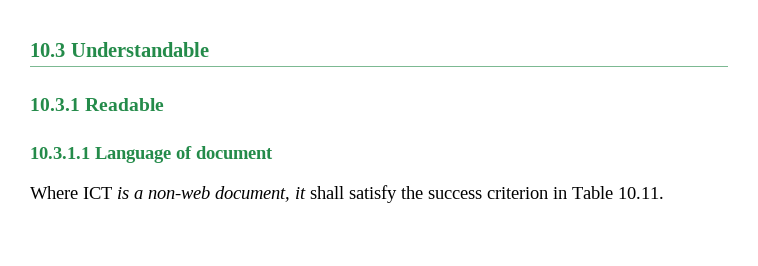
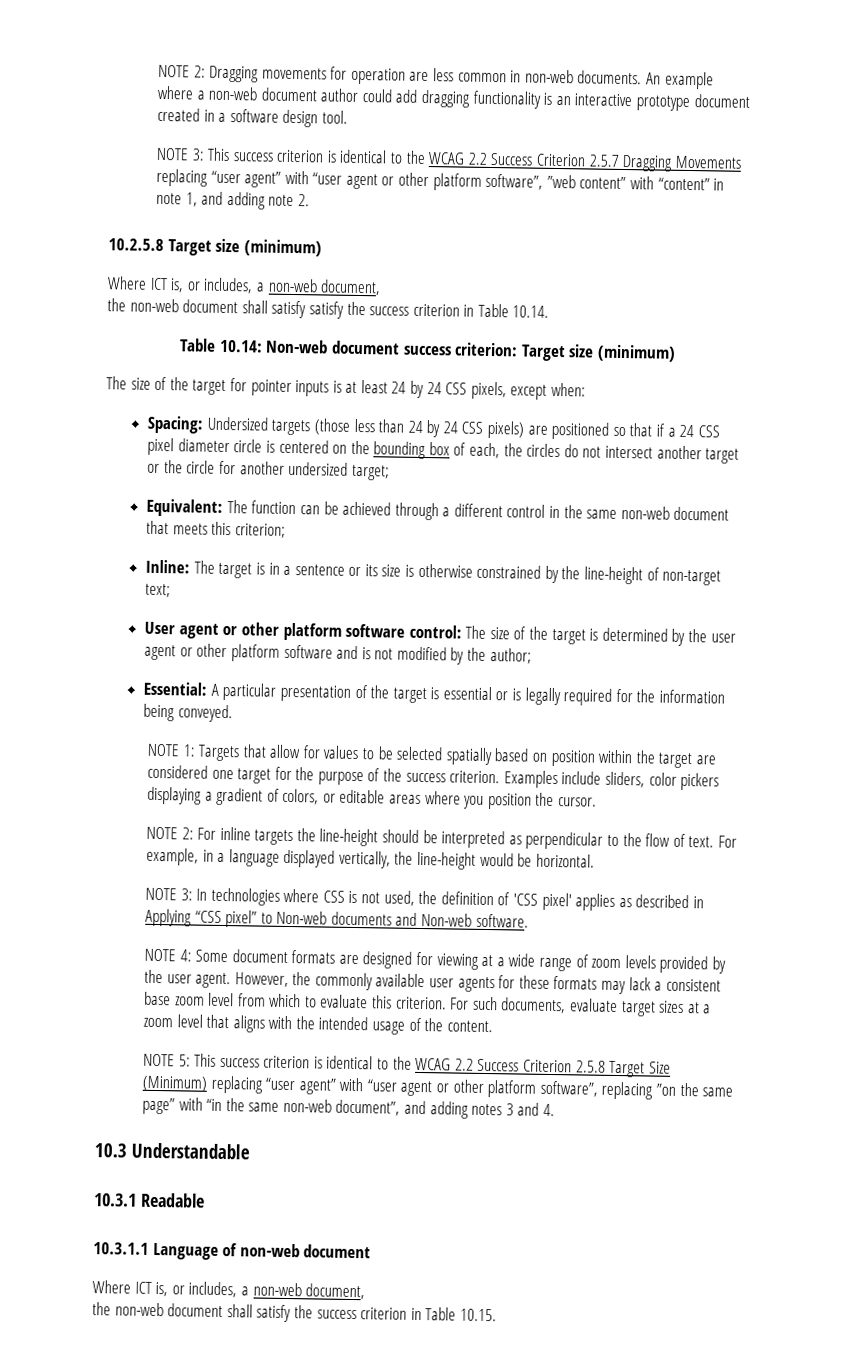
(30, 50) none -> [157,64,714,90] [156,85,750,112] [156,107,348,128] [155,147,742,172] [155,168,725,191] [155,191,310,210] [108,238,322,257] [107,276,382,296] [107,298,550,319] [179,338,676,362] [106,376,587,400] [147,415,720,440] [147,437,740,464] [147,460,390,481] [146,498,730,521] [146,520,286,538] [145,559,722,586] [145,583,172,598] [144,621,736,646] [144,643,532,665] [143,681,726,706] [143,703,233,723] [146,743,716,769] [146,764,720,791] [146,786,598,810] [145,826,737,850] [145,847,595,870] [144,887,704,911] [144,908,529,928] [143,948,726,974] [143,969,721,995] [143,991,712,1017] [142,1014,493,1035] [142,1053,671,1078] [141,1075,734,1100] [141,1097,556,1119] NOTE 2: Dragging movements for operation are less common in non-web documents. An example where a non-web document author could add dragging functionality is an interactive prototype document created in a software design tool. // NOTE 3: This success criterion is identical to the WCAG 2.2 Success Criterion 2.5.7 Dragging Movements replacing “user agent” with “user agent or other platform software”, ”web content” with “content” in note 1, and adding note 2. // 10.2.5.8 Target size (minimum) // Where ICT is, or includes, a non-web document, // the non-web document shall satisfy satisfy the success criterion in Table 10.14. // Table 10.14: Non-web document success criterion: Target size (minimum) // The size of the target for pointer inputs is at least 24 by 24 CSS pixels, except when: // Spacing: Undersized targets (those less than 24 by 24 CSS pixels) are positioned so that if a 24 CSS pixel diameter circle is centered on the bounding box of each, the circles do not intersect another target or the circle for another undersized target; // Equivalent: The function can be achieved through a different control in the same non-web document that meets this criterion; // Inline: The target is in a sentence or its size is otherwise constrained by the line-height of non-target text; // User agent or other platform software control: The size of the target is determined by the user agent or other platform software and is not modified by the author; // Essential: A particular presentation of the target is essential or is legally required for the information being conveyed. // NOTE 1: Targets that allow for values to be selected spatially based on position within the target are considered one target for the purpose of the success criterion. Examples include sliders, color pickers displaying a gradient of colors, or editable areas where you position the cursor. // NOTE 2: For inline targets the line-height should be interpreted as perpendicular to the flow of text. For example, in a language displayed vertically, the line-height would be horizontal. // NOTE 3: In technologies where CSS is not used, the definition of 'CSS pixel' applies as described in Applying “CSS pixel” to Non-web documents and Non-web software. // NOTE 4: Some document formats are designed for viewing at a wide range of zoom levels provided by the user agent. However, the commonly available user agents for these formats may lack a consistent base zoom level from which to evaluate this criterion. For such documents, evaluate target sizes at a zoom level that aligns with the intended usage of the content. // NOTE 5: This success criterion is identical to the WCAG 2.2 Success Criterion 2.5.8 Target Size (Minimum) replacing “user agent” with “user agent or other platform software”, replacing ”on the same page” with “in the same non-web document”, and adding notes 3 and 4. //
(192, 152) none -> [239,1243,300,1258] non-web
[117,186,306,202] is a non-web document, it -> [155,1281,366,1300] [92,1302,224,1318] is, or includes, a non-web document, // the non-web document
[618,187,664,199] 10.11. -> [459,1308,497,1322] 10.15.

